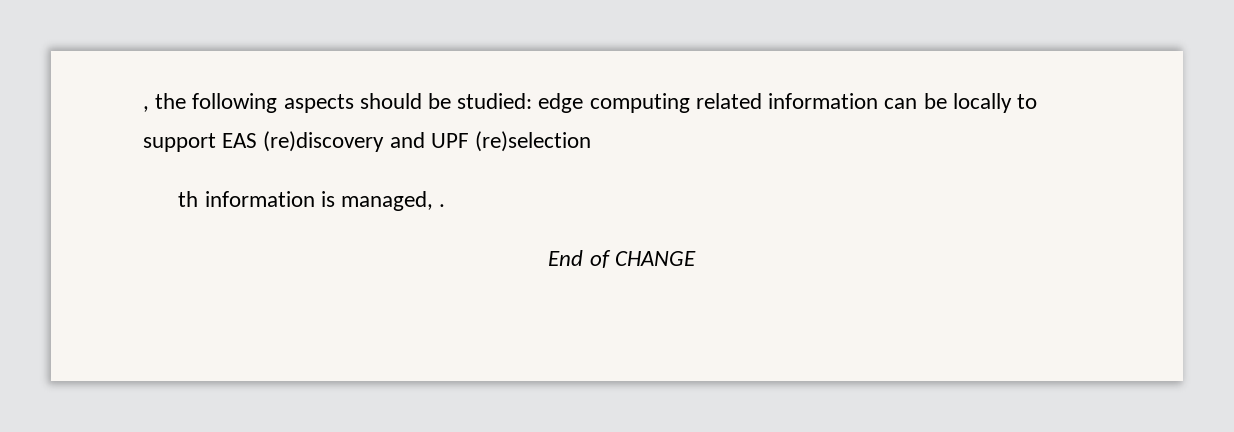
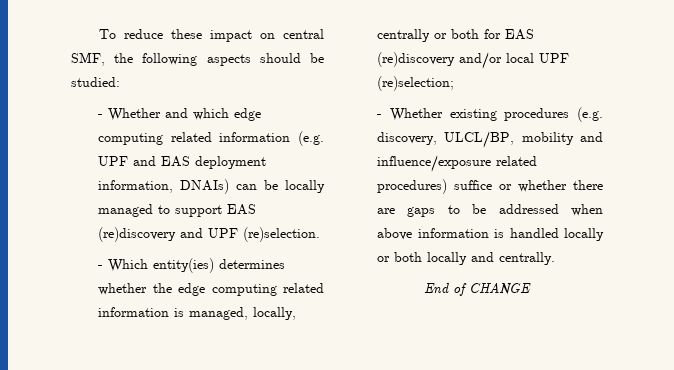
[143,106,149,112] , -> [99,29,324,42] [71,52,105,66] To reduce these impact on central SMF,
[538,93,879,113] edge computing related information -> [98,108,262,121] [98,131,324,146] [98,156,267,169] [98,179,230,194] // - Whether and which edge computing related information (e.g. UPF and EAS deployment information, DNAIs)
(1012, 103) none -> [98,204,154,217] managed
[475,131,592,152] [178,191,446,211] (re)selection // th information is managed, . -> [243,227,321,242] [98,258,286,273] [98,283,324,296] [98,307,297,320] [377,29,535,42] [377,52,570,69] [377,76,455,91] [377,107,603,122] [377,131,603,148] [377,155,538,172] [377,179,603,194] [377,204,603,217] [377,228,604,241] [377,252,556,265] (re)selection. // - Which entity(ies) determines whether the edge computing related information is managed, locally, centrally or both for EAS (re)discovery and/or local UPF (re)selection; // - Whether existing procedures (e.g. discovery, ULCL/BP, mobility and influence/exposure related procedures) suffice or whether there are gaps to be addressed when above information is handled locally or both locally and centrally.

